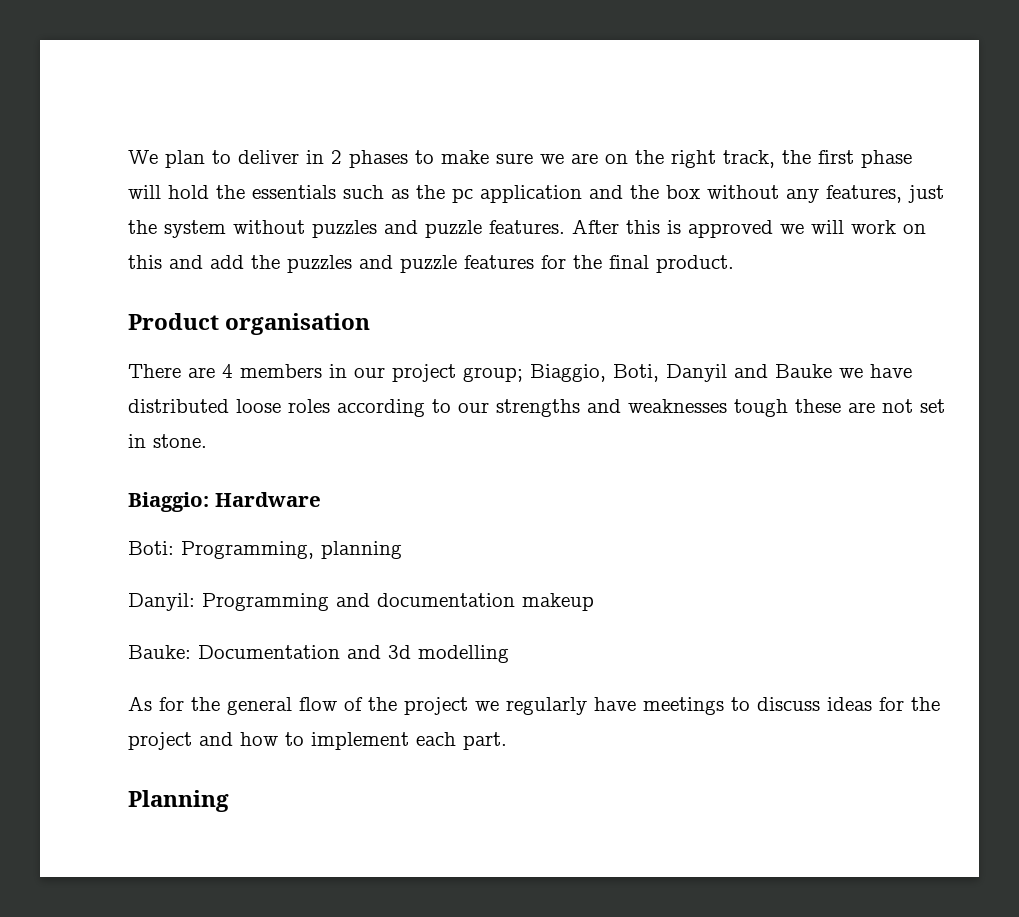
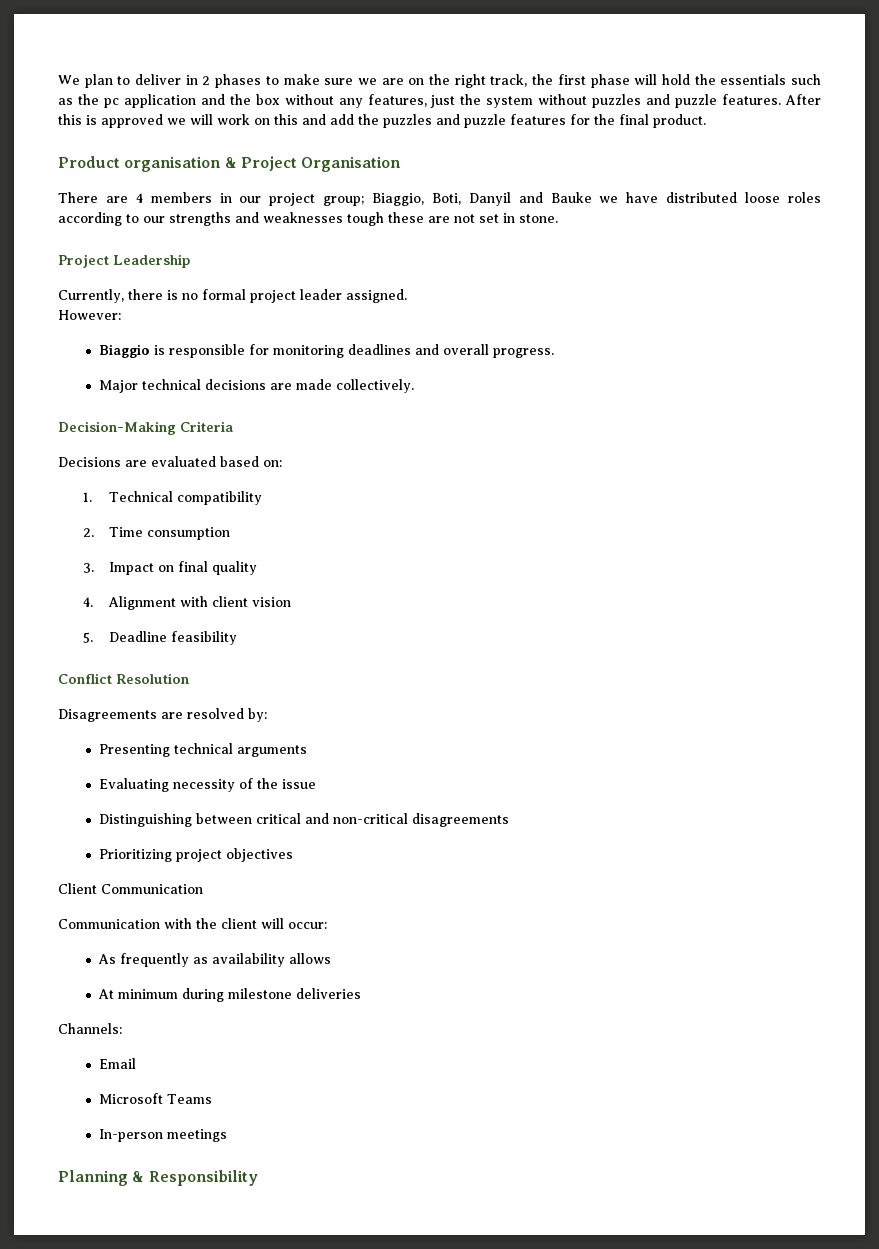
(371, 324) none -> [224,156,402,172] & Project Organisation
[128,492,321,512] [128,541,402,559] [128,593,594,611] [128,645,509,663] [128,696,940,715] [128,732,507,750] Biaggio: Hardware // Boti: Programming, planning // Danyil: Programming and documentation makeup // Bauke: Documentation and 3d modelling // As for the general flow of the project we regularly have meetings to discuss ideas for the project and how to implement each part. -> [58,254,190,268] [58,289,407,303] [58,310,121,320] [98,344,554,358] [98,379,414,393] [58,421,233,435] [58,456,282,467] [83,491,262,505] [83,527,230,540] [83,561,257,575] [83,596,291,610] [83,631,237,645] [58,673,189,684] [58,708,267,722] [98,743,307,757] [98,778,316,792] [98,813,509,827] [98,848,293,862] [58,883,203,894] [58,918,327,929] [97,953,331,967] [97,988,361,1002] [58,1023,122,1034] [98,1058,136,1069] [98,1093,212,1104] [98,1129,227,1142] Project Leadership // Currently, there is no formal project leader assigned. // However: // Biaggio is responsible for monitoring deadlines and overall progress. // Major technical decisions are made collectively. // Decision-Making Criteria // Decisions are evaluated based on: // 1. Technical compatibility // 2. Time consumption // 3. Impact on final quality // 4. Alignment with client vision // 5. Deadline feasibility // Conflict Resolution // Disagreements are resolved by: // Presenting technical arguments // Evaluating necessity of the issue // Distinguishing between critical and non-critical disagreements // Prioritizing project objectives // Client Communication // Communication with the client will occur: // As frequently as availability allows // At minimum during milestone deliveries // Channels: // Email // Microsoft Teams // In-person meetings
(229, 801) none -> [132,1170,258,1186] & Responsibility

